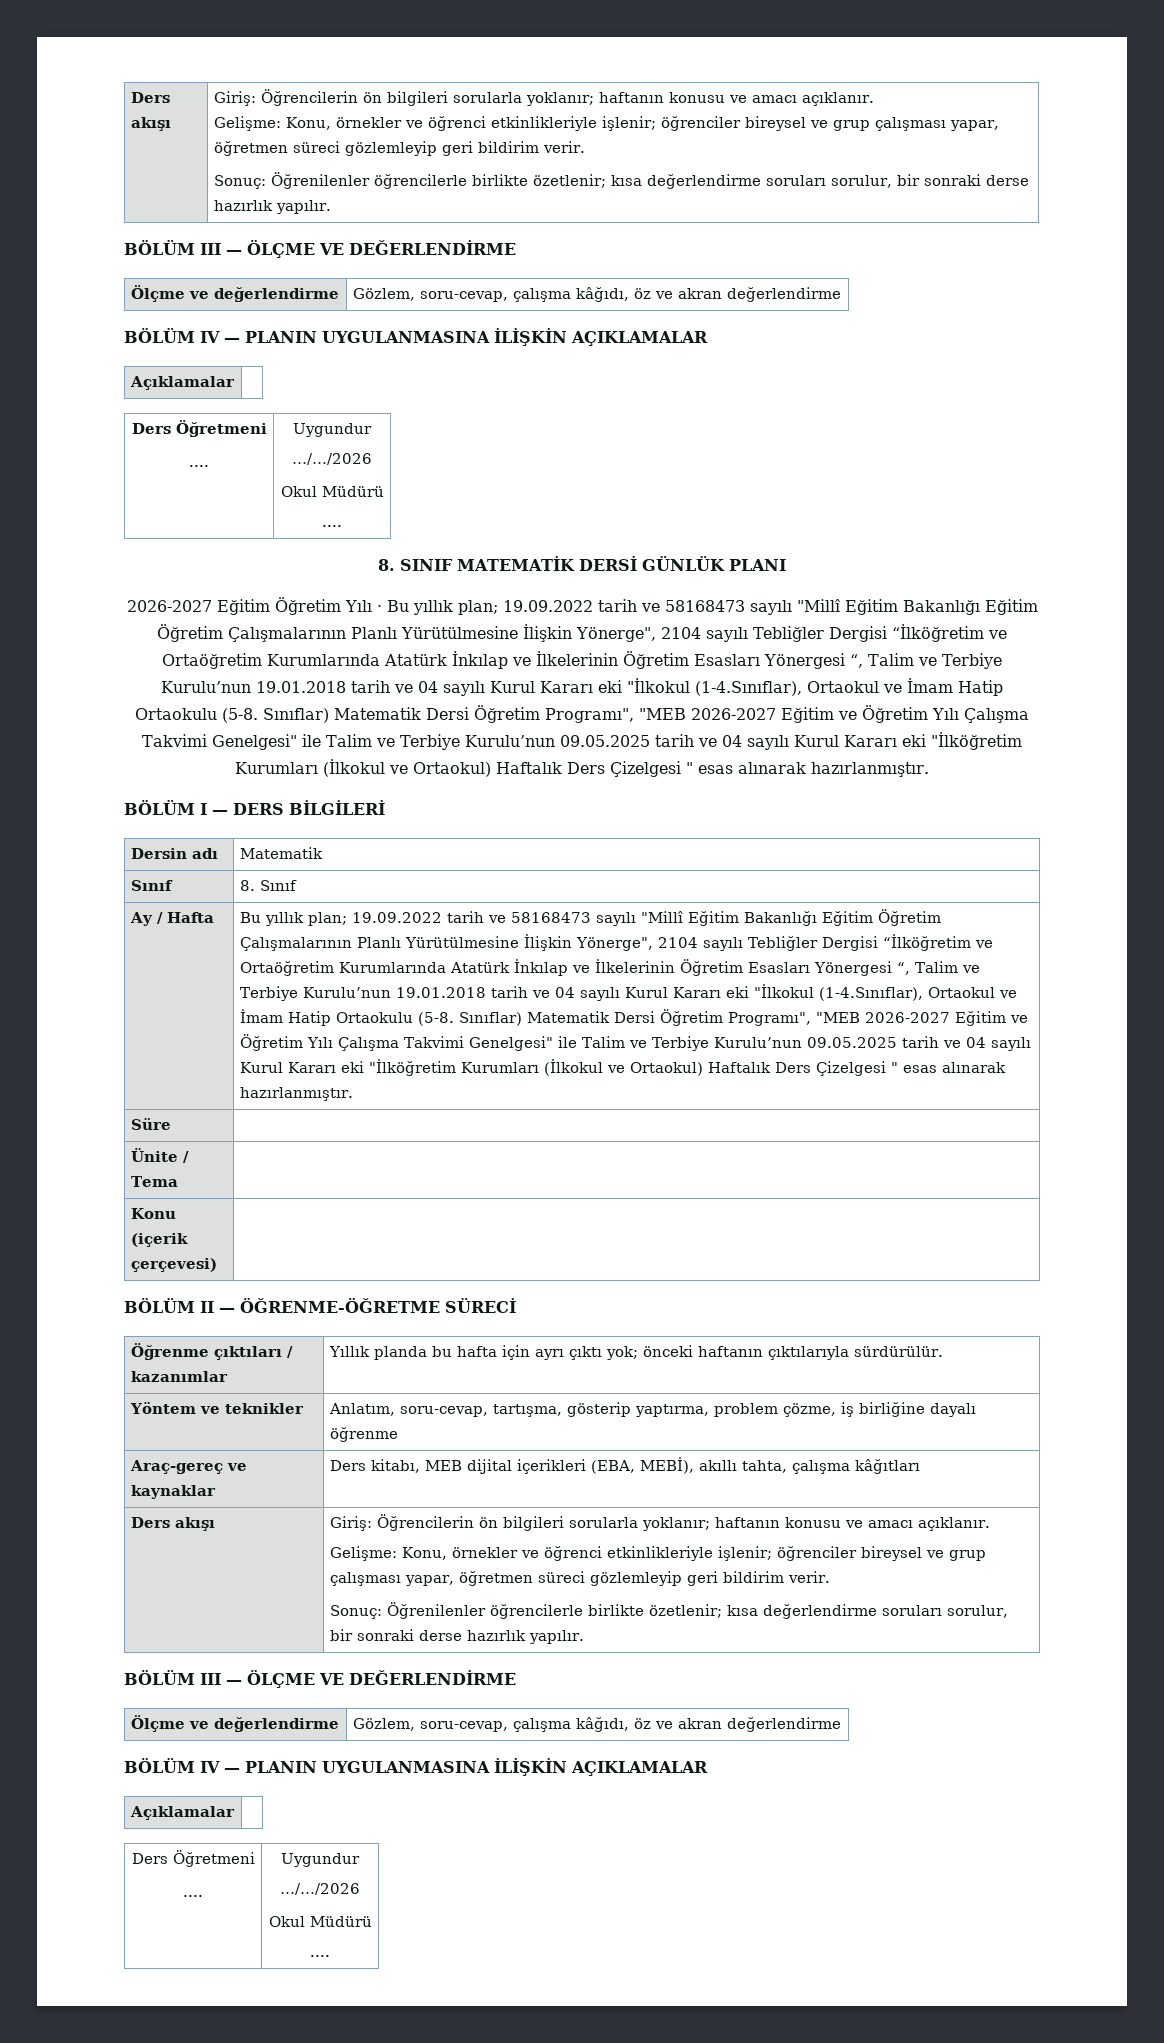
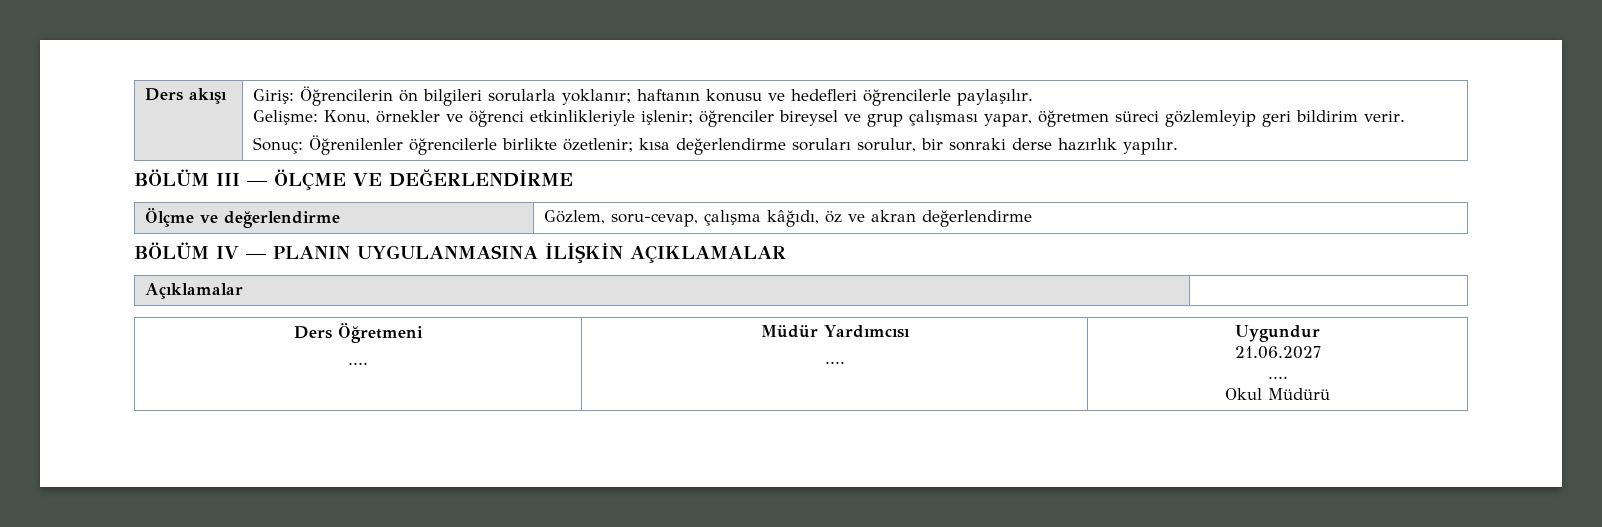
[751,92,874,106] amacı açıklanır. -> [791,89,1034,106] hedefleri öğrencilerle paylaşılır.
[293,423,372,437] [292,453,372,465] [280,486,384,497] [322,525,342,527] [378,556,786,571] [126,597,1038,615] [156,624,1008,642] [161,651,1003,669] [161,678,1003,696] [135,705,1029,723] [141,732,1023,750] [235,759,930,777] [124,800,385,815] [130,848,218,859] [239,847,323,859] [130,880,173,891] [239,880,297,891] [129,912,214,926] [239,909,941,926] [239,934,994,951] [239,959,980,976] [239,984,1017,1001] [239,1009,1028,1026] [239,1034,1032,1051] [239,1059,1006,1076] [239,1087,353,1101] [130,1118,171,1130] [130,1148,189,1163] [130,1176,178,1187] [130,1208,176,1219] [130,1233,188,1247] [130,1258,217,1272] [124,1298,516,1313] [130,1343,293,1360] [130,1371,228,1382] [328,1345,943,1360] [129,1402,304,1414] [328,1402,976,1417] [329,1427,398,1442] [129,1460,247,1474] [130,1485,216,1499] [329,1457,920,1474] [130,1517,215,1531] [329,1514,990,1531] [329,1546,986,1561] [329,1571,830,1586] [329,1602,1008,1619] [329,1629,584,1644] [124,1670,516,1688] [130,1715,339,1732] [352,1717,841,1732] [124,1758,708,1776] [129,1806,235,1820] [131,1850,255,1867] [183,1895,203,1897] [281,1853,360,1867] [280,1883,360,1895] [268,1916,372,1927] [310,1955,330,1957] Uygundur // …/…/2026 // Okul Müdürü // .... // 8. SINIF MATEMATİK DERSİ GÜNLÜK PLANI // 2026-2027 Eğitim Öğretim Yılı · Bu yıllık plan; 19.09.2022 tarih ve 58168473 sayılı "Millî Eğitim Bakanlığı Eğitim Öğretim Çalışmalarının Planlı Yürütülmesine İlişkin Yönerge", 2104 sayılı Tebliğler Dergisi “İlköğretim ve Ortaöğretim Kurumlarında Atatürk İnkılap ve İlkelerinin Öğretim Esasları Yönergesi “, Talim ve Terbiye Kurulu’nun 19.01.2018 tarih ve 04 sayılı Kurul Kararı eki "İlkokul (1-4.Sınıflar), Ortaokul ve İmam Hatip Ortaokulu (5-8. Sınıflar) Matematik Dersi Öğretim Programı", "MEB 2026-2027 Eğitim ve Öğretim Yılı Çalışma Takvimi Genelgesi" ile Talim ve Terbiye Kurulu’nun 09.05.2025 tarih ve 04 sayılı Kurul Kararı eki "İlköğretim Kurumları (İlkokul ve Ortaokul) Haftalık Ders Çizelgesi " esas alınarak hazırlanmıştır. // BÖLÜM I — DERS BİLGİLERİ // Dersin adı | Matematik // Sınıf | 8. Sınıf // Ay / Hafta | Bu yıllık plan; 19.09.2022 tarih ve 58168473 sayılı "Millî Eğitim Bakanlığı Eğitim Öğretim Çalışmalarının Planlı Yürütülmesine İlişkin Yönerge", 2104 sayılı Tebliğler Dergisi “İlköğretim ve Ortaöğretim Kurumlarında Atatürk İnkılap ve İlkelerinin Öğretim Esasları Yönergesi “, Talim ve Terbiye Kurulu’nun 19.01.2018 tarih ve 04 sayılı Kurul Kararı eki "İlkokul (1-4.Sınıflar), Ortaokul ve İmam Hatip Ortaokulu (5-8. Sınıflar) Matematik Dersi Öğretim Programı", "MEB 2026-2027 Eğitim ve Öğretim Yılı Çalışma Takvimi Genelgesi" ile Talim ve Terbiye Kurulu’nun 09.05.2025 tarih ve 04 sayılı Kurul Kararı eki "İlköğretim Kurumları (İlkokul ve Ortaokul) Haftalık Ders Çizelgesi " esas alınarak hazırlanmıştır. // Süre | // Ünite / Tema | // Konu (içerik çerçevesi) | // BÖLÜM II — ÖĞRENME-ÖĞRETME SÜRECİ // Öğrenme çıktıları / kazanımlar | Yıllık planda bu hafta için ayrı çıktı yok; önceki haftanın çıktılarıyla sürdürülür. // Yöntem ve teknikler | Anlatım, soru-cevap, tartışma, gösterip yaptırma, problem çözme, iş birliğine dayalı öğrenme // Araç-gereç ve kaynaklar | Ders kitabı, MEB dijital içerikleri (EBA, MEBİ), akıllı tahta, çalışma kâğıtları // Ders akışı | Giriş: Öğrencilerin ön bilgileri sorularla yoklanır; haftanın konusu ve amacı açıklanır. // Gelişme: Konu, örnekler ve öğrenci etkinlikleriyle işlenir; öğrenciler bireysel ve grup çalışması yapar, öğretmen süreci gözlemleyip geri bildirim verir. // Sonuç: Öğrenilenler öğrencilerle birlikte özetlenir; kısa değerlendirme soruları sorulur, bir sonraki derse hazırlık yapılır. // BÖLÜM III — ÖLÇME VE DEĞERLENDİRME // Ölçme ve değerlendirme | Gözlem, soru-cevap, çalışma kâğıdı, öz ve akran değerlendirme // BÖLÜM IV — PLANIN UYGULANMASINA İLİŞKİN AÇIKLAMALAR // Açıklamalar | // Ders Öğretmeni // .... | Uygundur // …/…/2026 // Okul Müdürü // .... -> [760,325,910,338] [824,361,845,364] [1235,325,1320,342] [1234,346,1321,359] [1267,376,1288,379] [1225,388,1330,400] Müdür Yardımcısı // .... | Uygundur // 21.06.2027 // .... // Okul Müdürü

